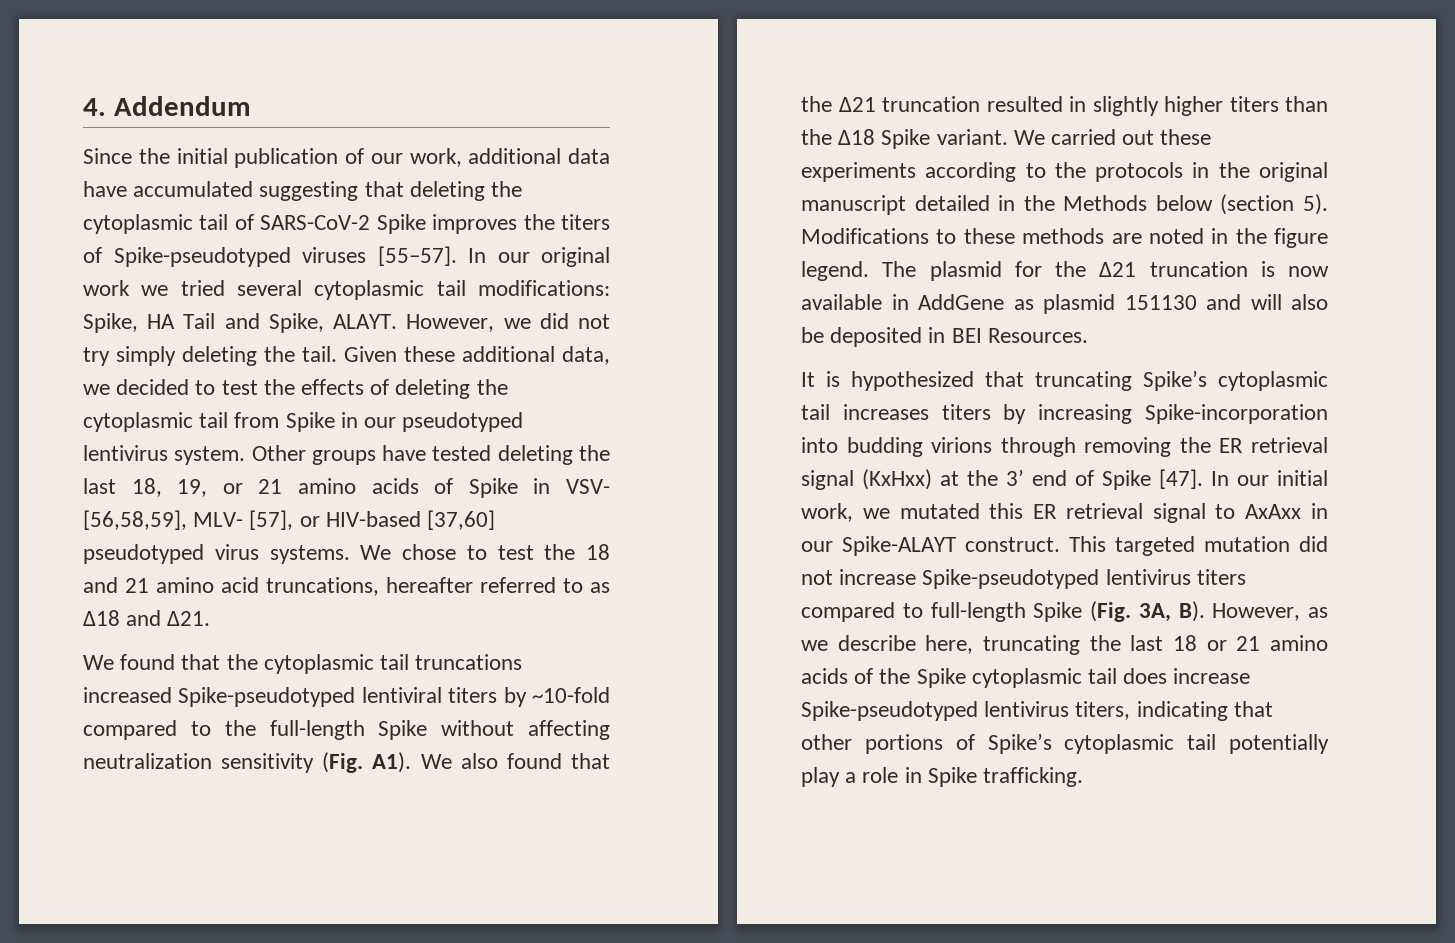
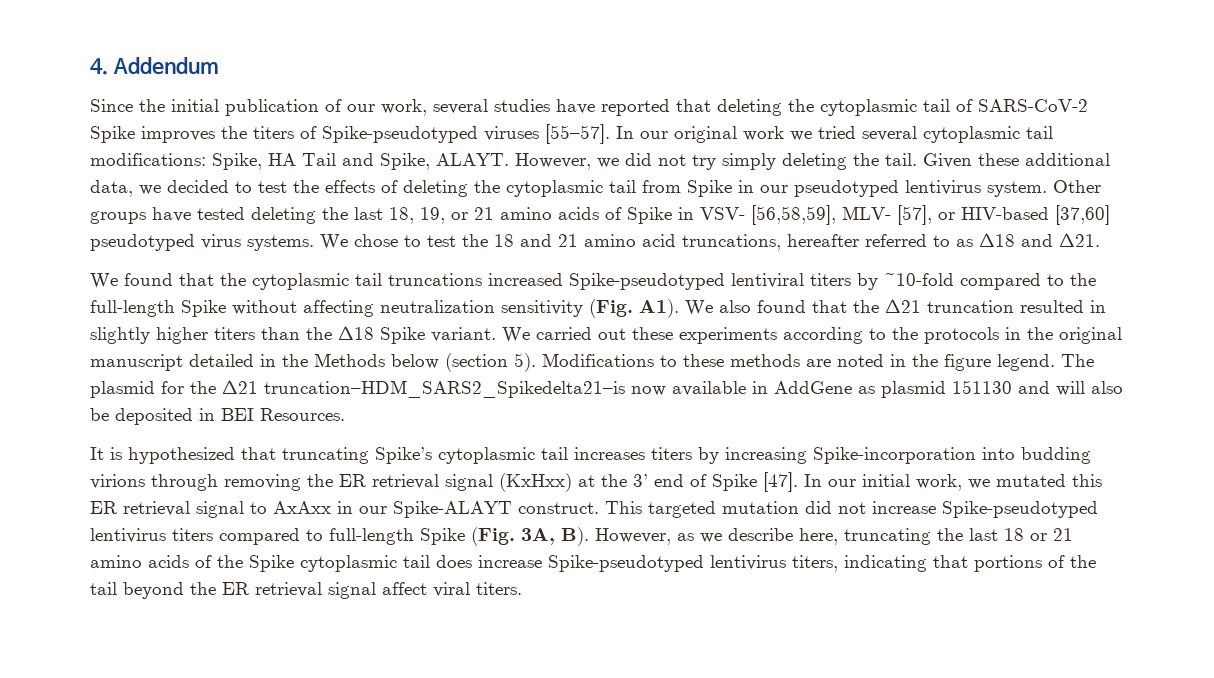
[468,148,610,164] [83,181,359,201] additional data have accumulated suggesting -> [433,99,670,116] several studies have reported
[1149,261,1275,277] truncation is -> [264,380,625,398] truncation–HDM_SARS2_Spikedelta21–is
[801,734,852,750] other -> (968, 561) none
[987,733,1329,754] [801,767,1084,787] Spike’s cytoplasmic tail potentially play a role in Spike trafficking. -> [1070,555,1096,568] [90,582,522,599] the tail beyond the ER retrieval signal affect viral titers.

